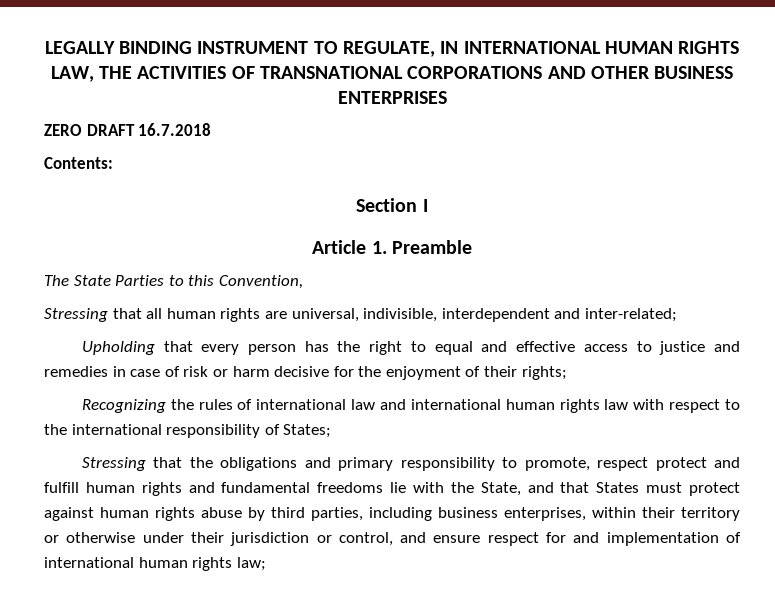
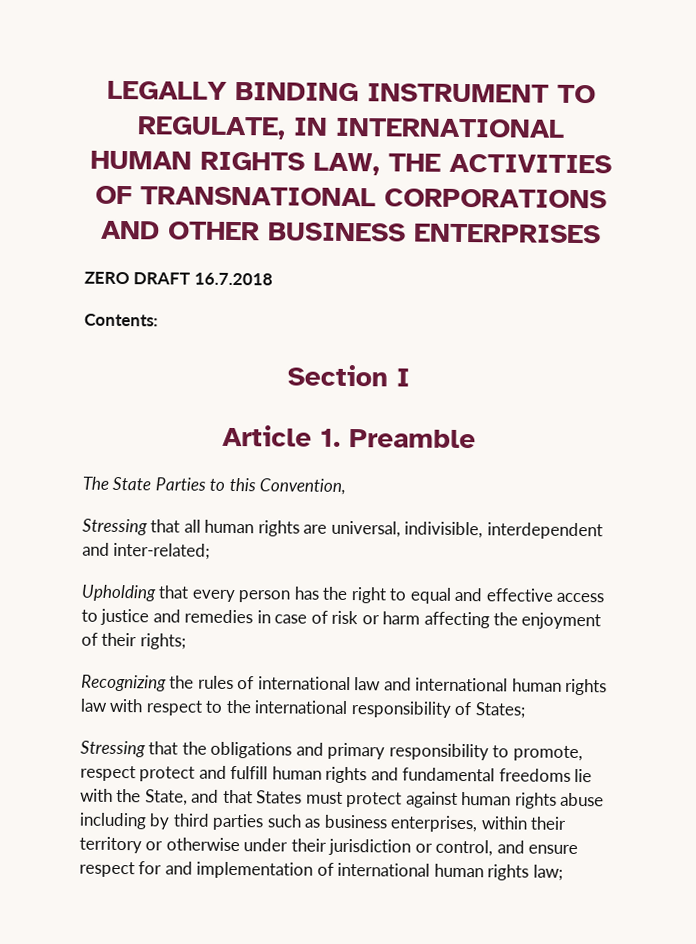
[274,366,354,377] decisive for -> [423,611,490,629] affecting
(242, 512) none -> [79,812,147,830] including
[311,507,432,521] parties, including -> [212,813,321,831] parties such as

